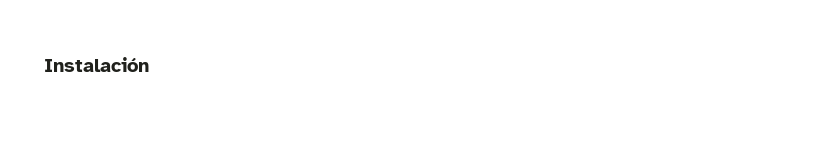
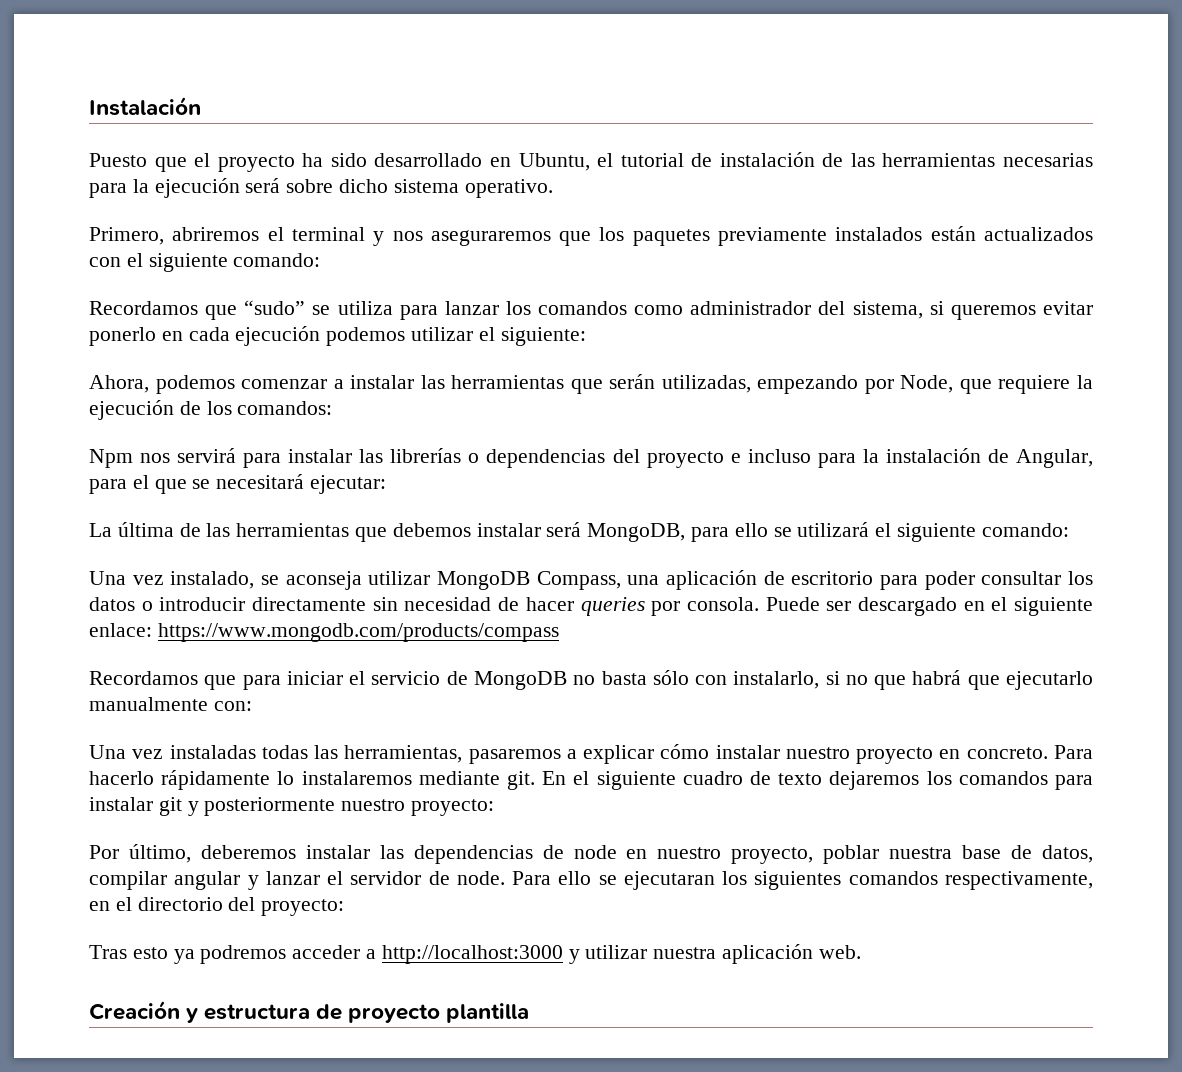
(149, 64) none -> [89,152,1093,172] [89,178,553,198] [89,226,1093,246] [89,253,321,272] [89,300,1093,320] [89,326,586,346] [89,374,1093,394] [89,400,333,420] [89,448,1093,468] [89,474,387,494] [89,522,1069,542] [89,570,1093,590] [89,597,1093,616] [89,623,559,642] [89,670,1094,690] [89,697,252,711] [89,744,1093,764] [89,770,1094,790] [89,797,495,816] [89,844,1093,864] [89,871,1093,890] [89,897,345,916] [89,944,861,964] [89,1000,530,1023] // Puesto que el proyecto ha sido desarrollado en Ubuntu, el tutorial de instalación de las herramientas necesarias para la ejecución será sobre dicho sistema operativo. // Primero, abriremos el terminal y nos aseguraremos que los paquetes previamente instalados están actualizados con el siguiente comando: // Recordamos que “sudo” se utiliza para lanzar los comandos como administrador del sistema, si queremos evitar ponerlo en cada ejecución podemos utilizar el siguiente: // Ahora, podemos comenzar a instalar las herramientas que serán utilizadas, empezando por Node, que requiere la ejecución de los comandos: // Npm nos servirá para instalar las librerías o dependencias del proyecto e incluso para la instalación de Angular, para el que se necesitará ejecutar: // La última de las herramientas que debemos instalar será MongoDB, para ello se utilizará el siguiente comando: // Una vez instalado, se aconseja utilizar MongoDB Compass, una aplicación de escritorio para poder consultar los datos o introducir directamente sin necesidad de hacer queries por consola. Puede ser descargado en el siguiente enlace: https://www.mongodb.com/products/compass // Recordamos que para iniciar el servicio de MongoDB no basta sólo con instalarlo, si no que habrá que ejecutarlo manualmente con: // Una vez instaladas todas las herramientas, pasaremos a explicar cómo instalar nuestro proyecto en concreto. Para hacerlo rápidamente lo instalaremos mediante git. En el siguiente cuadro de texto dejaremos los comandos para instalar git y posteriormente nuestro proyecto: // Por último, deberemos instalar las dependencias de node en nuestro proyecto, poblar nuestra base de datos, compilar angular y lanzar el servidor de node. Para ello se ejecutaran los siguientes comandos respectivamente, en el directorio del proyecto: // Tras esto ya podremos acceder a http://localhost:3000 y utilizar nuestra aplicación web. // Creación y estructura de proyecto plantilla

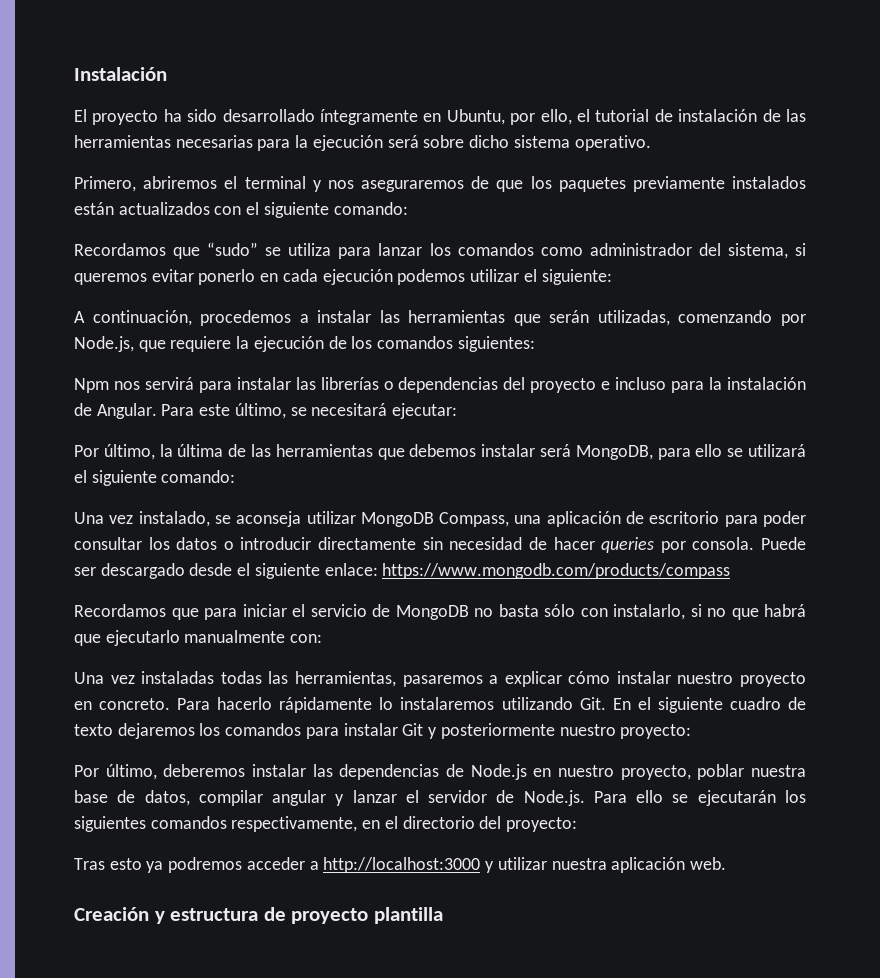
[89,153,211,172] Puesto que el -> [74,109,87,122] El
(483, 160) none -> [320,109,418,125] íntegramente
(590, 162) none -> [510,109,572,125] por ello,
(551, 238) none -> [471,176,490,189] de
[89,375,328,394] Ahora, podemos comenzar -> [74,310,292,326] A continuación, procedemos
[757,375,954,394] empezando por Node, -> [678,310,806,326] [74,336,134,352] comenzando por Node.js,
[237,401,333,415] comandos: -> [377,336,535,352] comandos siguientes:
[1015,449,1093,468] [89,475,187,494] Angular, para el que -> [96,403,286,419] Angular. Para este último,
[89,523,112,537] La -> [74,444,173,460] Por último, la
[963,601,985,611] en -> [189,563,233,576] desde
[418,771,535,790] mediante git. -> [501,697,606,710] utilizando Git.
[158,797,182,816] git -> [402,723,424,736] Git
[573,845,617,859] node -> [470,764,527,780] Node.js
[456,871,505,885] node. -> [523,790,585,806] Node.js.
[623,871,715,890] ejecutaran -> [697,790,776,806] ejecutarán

